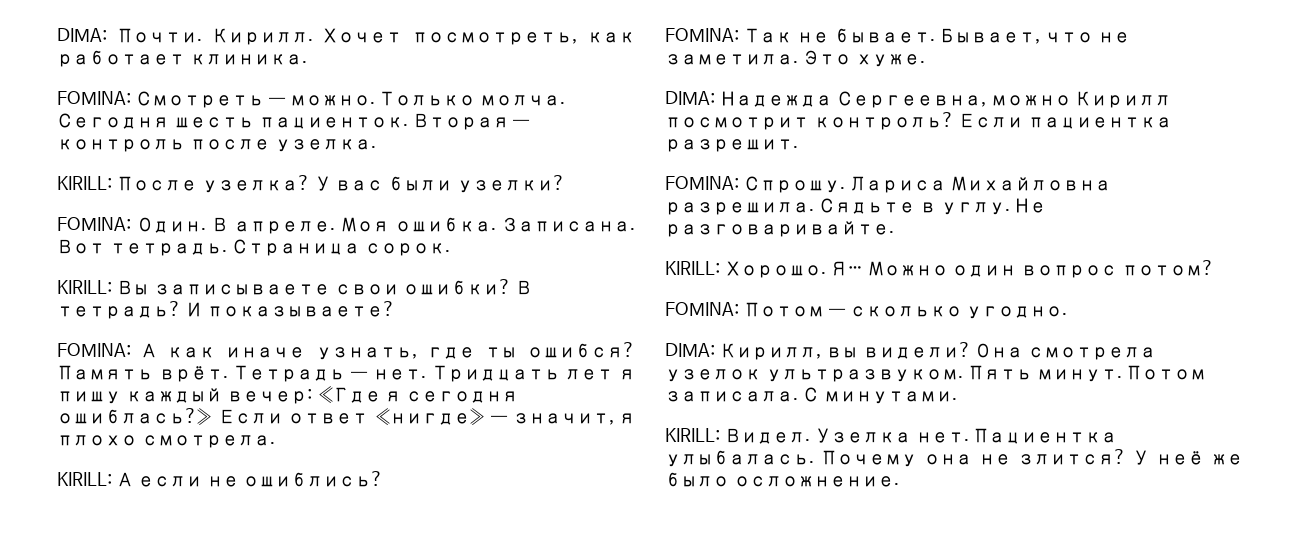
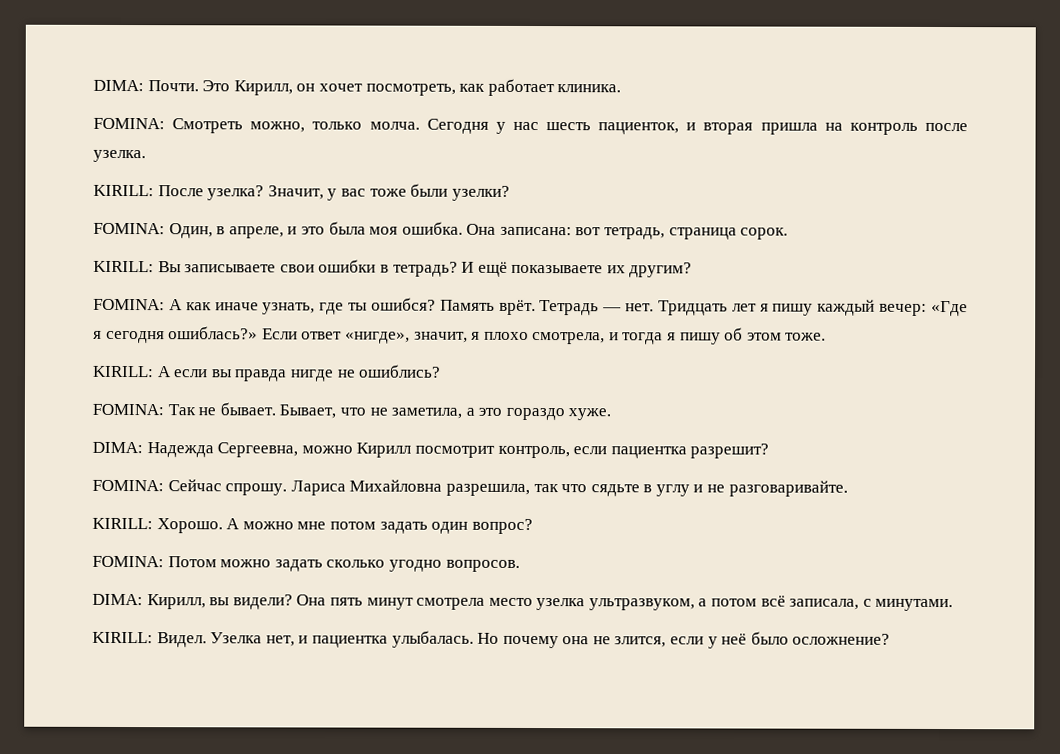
[211,28,403,45] Кирилл. Хочет -> [202,80,363,96] Это Кирилл, он хочет
[268,91,566,106] [57,113,531,130] — можно. Только молча. Сегодня шесть пациенток. Вторая — -> [250,118,843,135] можно, только молча. Сегодня у нас шесть пациенток, и вторая пришла на
[314,176,384,191] У вас -> [267,185,407,201] Значит, у вас тоже
[137,217,635,234] [57,239,360,256] Один. В апреле. Моя ошибка. Записана. Вот тетрадь. Страница -> [168,221,737,240] Один, в апреле, и это была моя ошибка. Она записана: вот тетрадь, страница
[403,279,533,295] [57,301,395,319] ошибки? В тетрадь? И показываете? -> [318,259,693,278] ошибки в тетрадь? И ещё показываете их другим?
[373,408,508,426] «нигде» — -> [344,331,410,344] «нигде»,
[141,435,275,448] смотрела. -> [532,327,827,345] смотрела, и тогда я пишу об этом тоже.
(202, 481) none -> [210,369,334,382] вы правда нигде
[665,50,851,65] заметила. Это -> [391,407,565,421] заметила, а это гораздо
[813,112,1172,130] [665,139,798,152] [665,176,1111,193] [665,198,1047,215] [665,221,894,237] [665,260,1215,278] [665,302,1068,319] контроль? Если пациентка разрешит. // FOMINA: Спрошу. Лариса Михайловна разрешила. Сядьте в углу. Не разговаривайте. // KIRILL: Хорошо. Я… Можно один вопрос потом? // FOMINA: Потом — сколько угодно. -> [497,443,770,459] [92,479,848,497] [92,517,533,535] [92,555,520,572] контроль, если пациентка разрешит? // FOMINA: Сейчас спрошу. Лариса Михайловна разрешила, так что сядьте в углу и не разговаривайте. // KIRILL: Хорошо. А можно мне потом задать один вопрос? // FOMINA: Потом можно задать сколько угодно вопросов.
[1028,347,1157,360] [665,365,1207,382] [665,387,957,404] [665,428,1118,444] [665,449,1243,467] [665,472,899,487] смотрела узелок ультразвуком. Пять минут. Потом записала. С минутами. // KIRILL: Видел. Узелка нет. Пациентка улыбалась. Почему она не злится? У неё же было осложнение. -> [329,595,954,612] [92,630,891,649] пять минут смотрела место узелка ультразвуком, а потом всё записала, с минутами. // KIRILL: Видел. Узелка нет, и пациентка улыбалась. Но почему она не злится, если у неё было осложнение?

